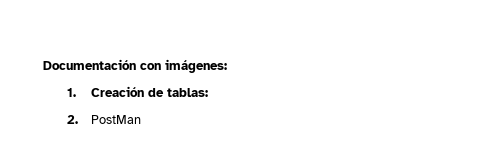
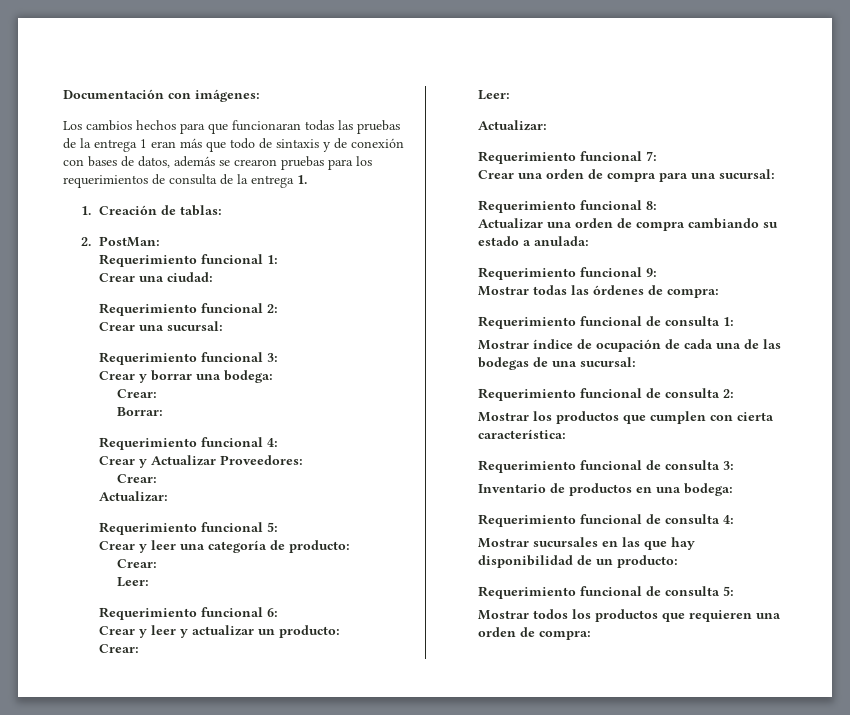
(227, 66) none -> [63,120,400,134] [63,138,404,152] [63,156,372,170] [63,174,307,188] // Los cambios hechos para que funcionaran todas las pruebas de la entrega 1 eran más que todo de sintaxis y de conexión con bases de datos, además se crearon pruebas para los requerimientos de consulta de la entrega 1.
[91,115,142,124] PostMan -> [98,236,160,247] [98,254,278,267] [98,272,213,282] [98,303,278,316] [98,321,223,331] [98,352,278,365] [98,370,273,383] [116,389,157,398] [116,407,163,416] [98,437,278,450] [98,455,303,468] [116,474,157,483] [98,491,168,502] [98,522,278,535] [98,540,350,553] [116,559,157,568] [116,577,149,587] [98,607,278,620] [98,625,340,638] [98,644,139,653] [477,90,510,100] [477,120,547,131] [477,151,657,164] [477,169,775,182] [477,200,657,213] [477,218,778,231] [477,236,589,246] [477,267,657,280] [477,285,719,298] [477,316,734,329] [477,339,781,352] [477,357,636,370] [477,388,734,401] [477,411,774,424] [477,429,566,439] [477,460,734,473] [477,483,733,496] [477,514,734,527] [477,537,695,550] [477,555,678,568] [477,586,734,599] [477,609,781,622] [477,627,591,640] PostMan: // Requerimiento funcional 1: // Crear una ciudad: // Requerimiento funcional 2: // Crear una sucursal: // Requerimiento funcional 3: // Crear y borrar una bodega: // Crear: // Borrar: // Requerimiento funcional 4: // Crear y Actualizar Proveedores: // Crear: // Actualizar: // Requerimiento funcional 5: // Crear y leer una categoría de producto: // Crear: // Leer: // Requerimiento funcional 6: // Crear y leer y actualizar un producto: // Crear: // Leer: // Actualizar: // Requerimiento funcional 7: // Crear una orden de compra para una sucursal: // Requerimiento funcional 8: // Actualizar una orden de compra cambiando su estado a anulada: // Requerimiento funcional 9: // Mostrar todas las órdenes de compra: // Requerimiento funcional de consulta 1: // Mostrar índice de ocupación de cada una de las bodegas de una sucursal: // Requerimiento funcional de consulta 2: // Mostrar los productos que cumplen con cierta característica: // Requerimiento funcional de consulta 3: // Inventario de productos en una bodega: // Requerimiento funcional de consulta 4: // Mostrar sucursales en las que hay disponibilidad de un producto: // Requerimiento funcional de consulta 5: // Mostrar todos los productos que requieren una orden de compra:

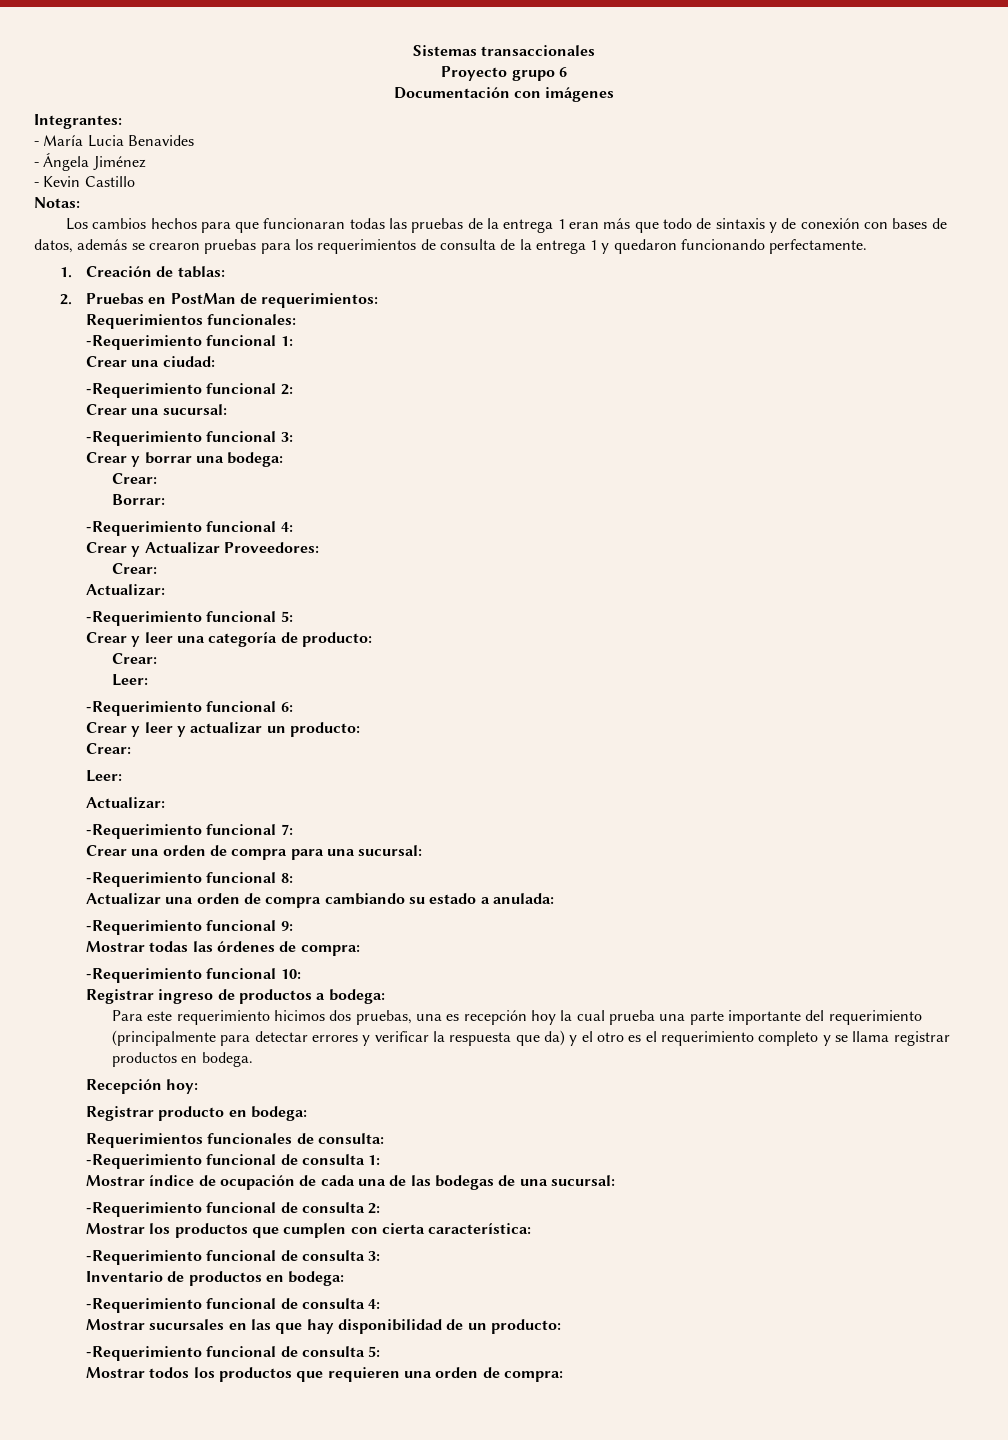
[63,89,260,102] Documentación con imágenes: -> [412,45,596,56] [441,66,567,81] [393,87,615,102] [34,114,122,129] [34,135,194,147] [34,153,146,171] [34,176,135,187] [34,197,80,208] Sistemas transaccionales // Proyecto grupo 6 // Documentación con imágenes // Integrantes: // - María Lucia Benavides // - Ángela Jiménez // - Kevin Castillo // Notas:
[297,175,307,184] 1. -> [590,239,868,254] 1 y quedaron funcionando perfectamente.
[98,236,160,247] [98,254,197,267] PostMan: // Requerimiento -> [86,293,379,308] [86,314,297,329] [86,335,203,350] Pruebas en PostMan de requerimientos: // Requerimientos funcionales: // -Requerimiento
[98,303,197,316] Requerimiento -> [86,383,203,398] -Requerimiento
[98,352,197,365] Requerimiento -> [86,431,203,446] -Requerimiento
[98,437,197,450] Requerimiento -> [86,521,203,536] -Requerimiento
[98,522,197,535] Requerimiento -> [86,611,203,626] -Requerimiento
[98,607,197,620] Requerimiento -> [86,701,203,716] -Requerimiento
[477,151,576,164] Requerimiento -> [86,824,203,839] -Requerimiento
[477,200,576,213] Requerimiento -> [86,872,203,887] -Requerimiento
[477,267,576,280] Requerimiento -> [86,920,203,935] -Requerimiento
[477,316,576,329] Requerimiento -> [86,968,301,983] [86,989,385,1004] [112,1010,922,1025] [112,1030,950,1046] [112,1052,253,1067] [86,1079,199,1094] [86,1106,308,1121] [86,1133,385,1148] [86,1154,203,1169] -Requerimiento funcional 10: // Registrar ingreso de productos a bodega: // Para este requerimiento hicimos dos pruebas, una es recepción hoy la cual prueba una parte importante del requerimiento (principalmente para detectar errores y verificar la respuesta que da) y el otro es el requerimiento completo y se llama registrar productos en bodega. // Recepción hoy: // Registrar producto en bodega: // Requerimientos funcionales de consulta: // -Requerimiento
[477,388,576,401] Requerimiento -> [86,1202,203,1217] -Requerimiento
[477,460,576,473] Requerimiento -> [86,1250,203,1265] -Requerimiento
[655,483,733,496] [477,514,576,527] una bodega: // Requerimiento -> [288,1271,345,1286] [86,1298,203,1313] bodega: // -Requerimiento
[477,586,576,599] Requerimiento -> [86,1346,203,1361] -Requerimiento

